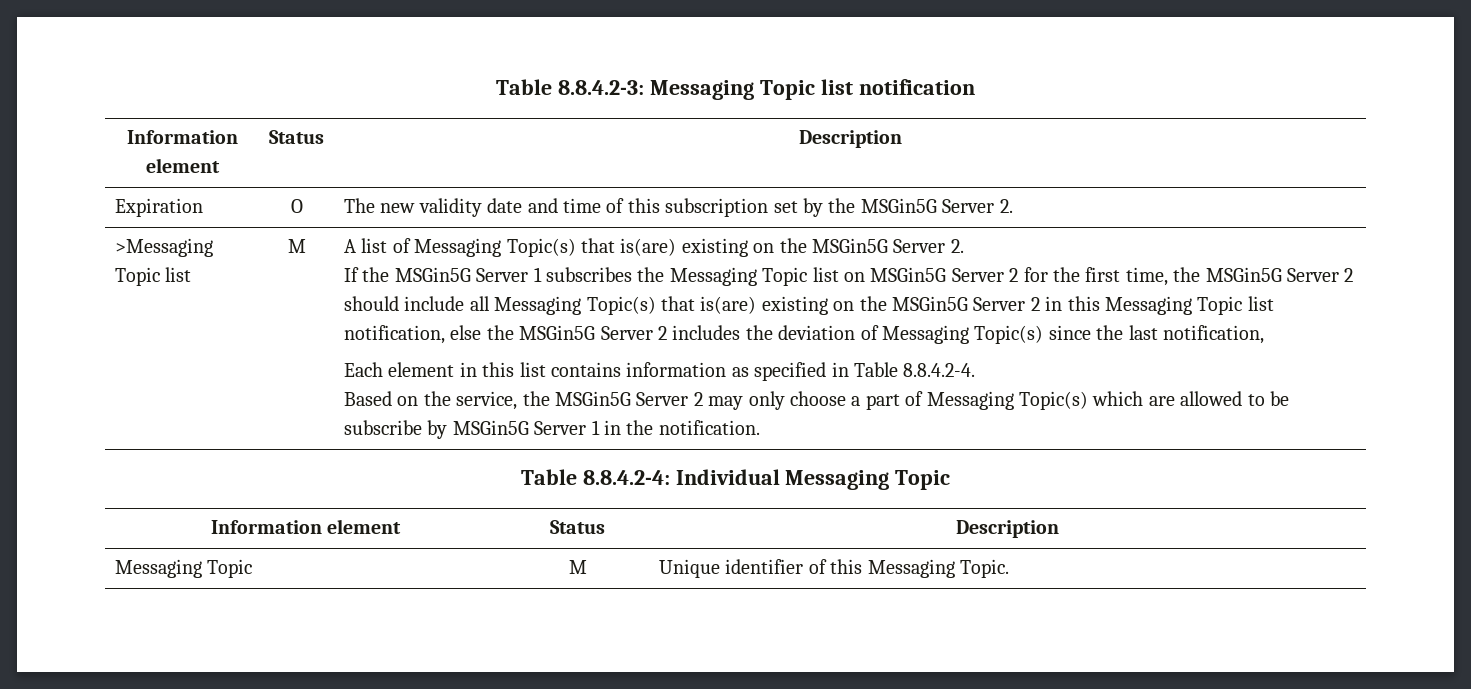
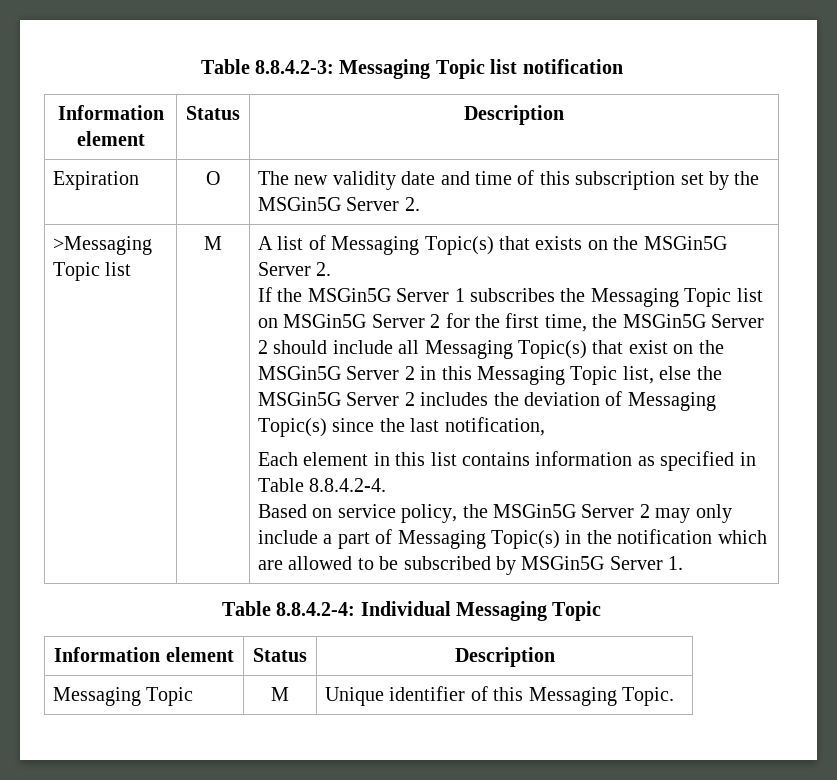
[620,238,748,257] is(are) existing -> [535,236,583,250] exists
[700,296,828,315] is(are) existing -> [628,340,668,354] exist
[1247,296,1274,311] [344,325,446,344] list notification, -> [622,366,654,384] list,
[423,391,518,410] the service, -> [337,504,458,523] service policy,
[790,391,847,406] choose -> [257,530,318,544] include
(1089, 400) none -> [565,529,713,544] in the notification
[344,420,423,435] subscribe -> [403,556,491,570] subscribed
[591,420,760,435] 1 in the notification. -> [668,556,684,570] 1.

